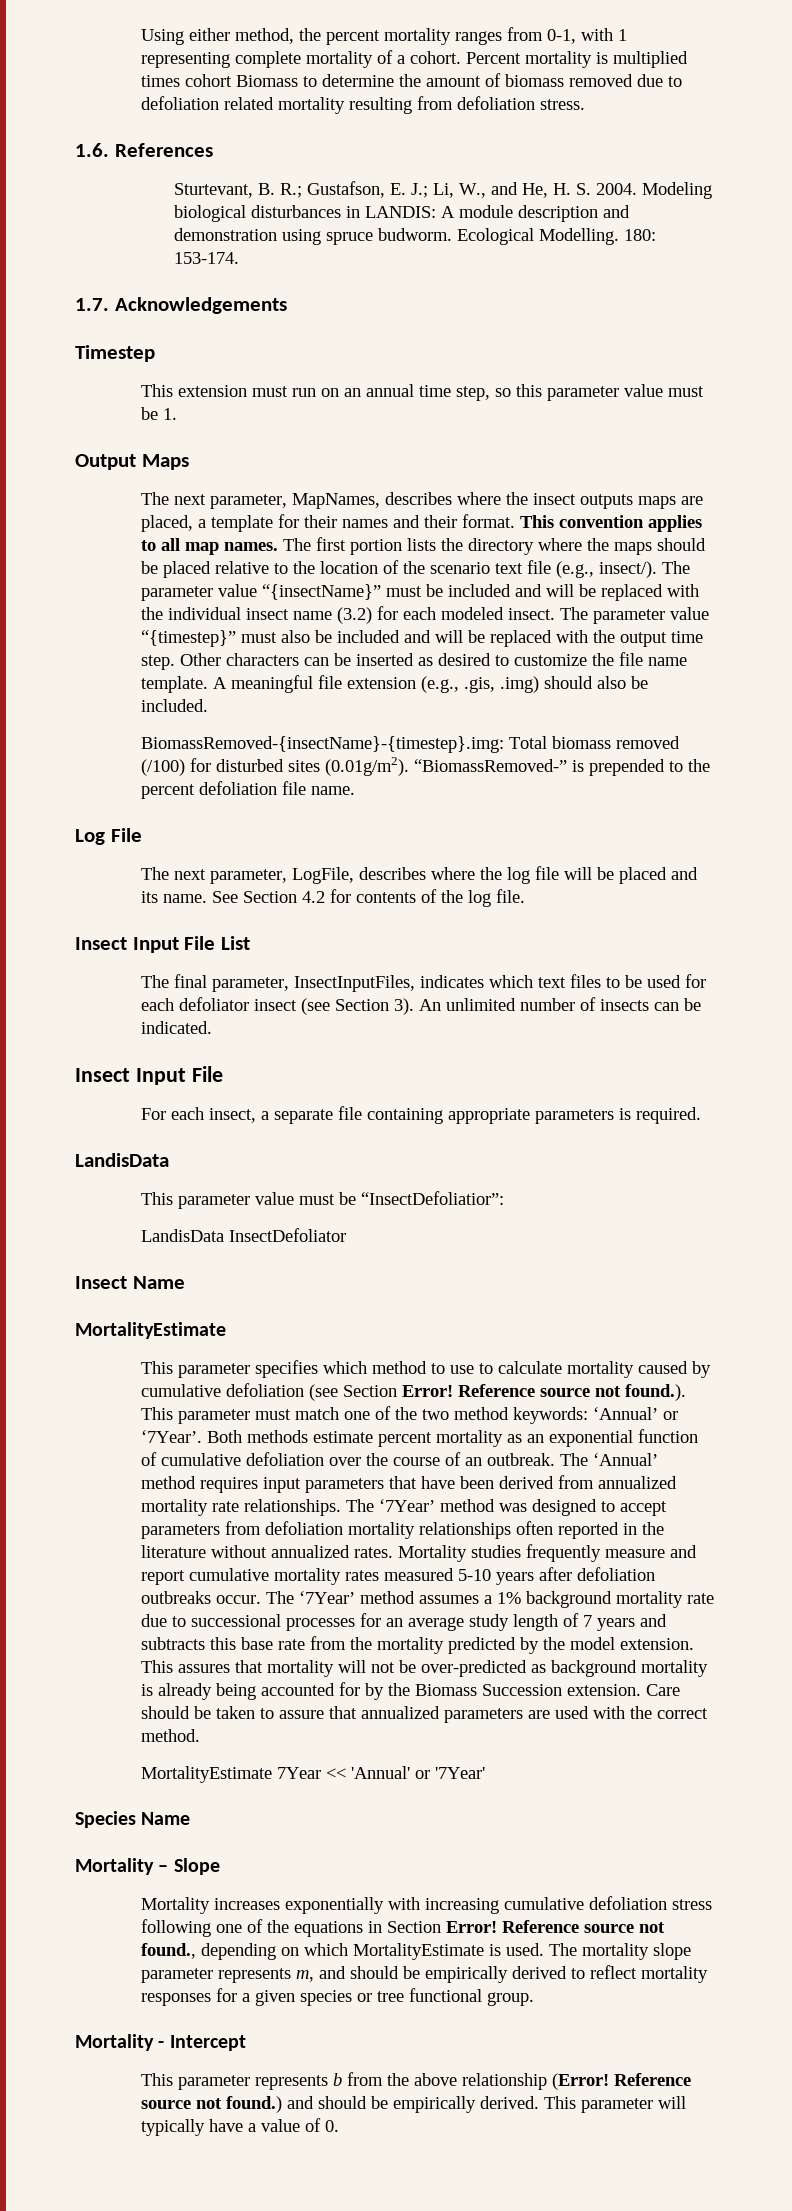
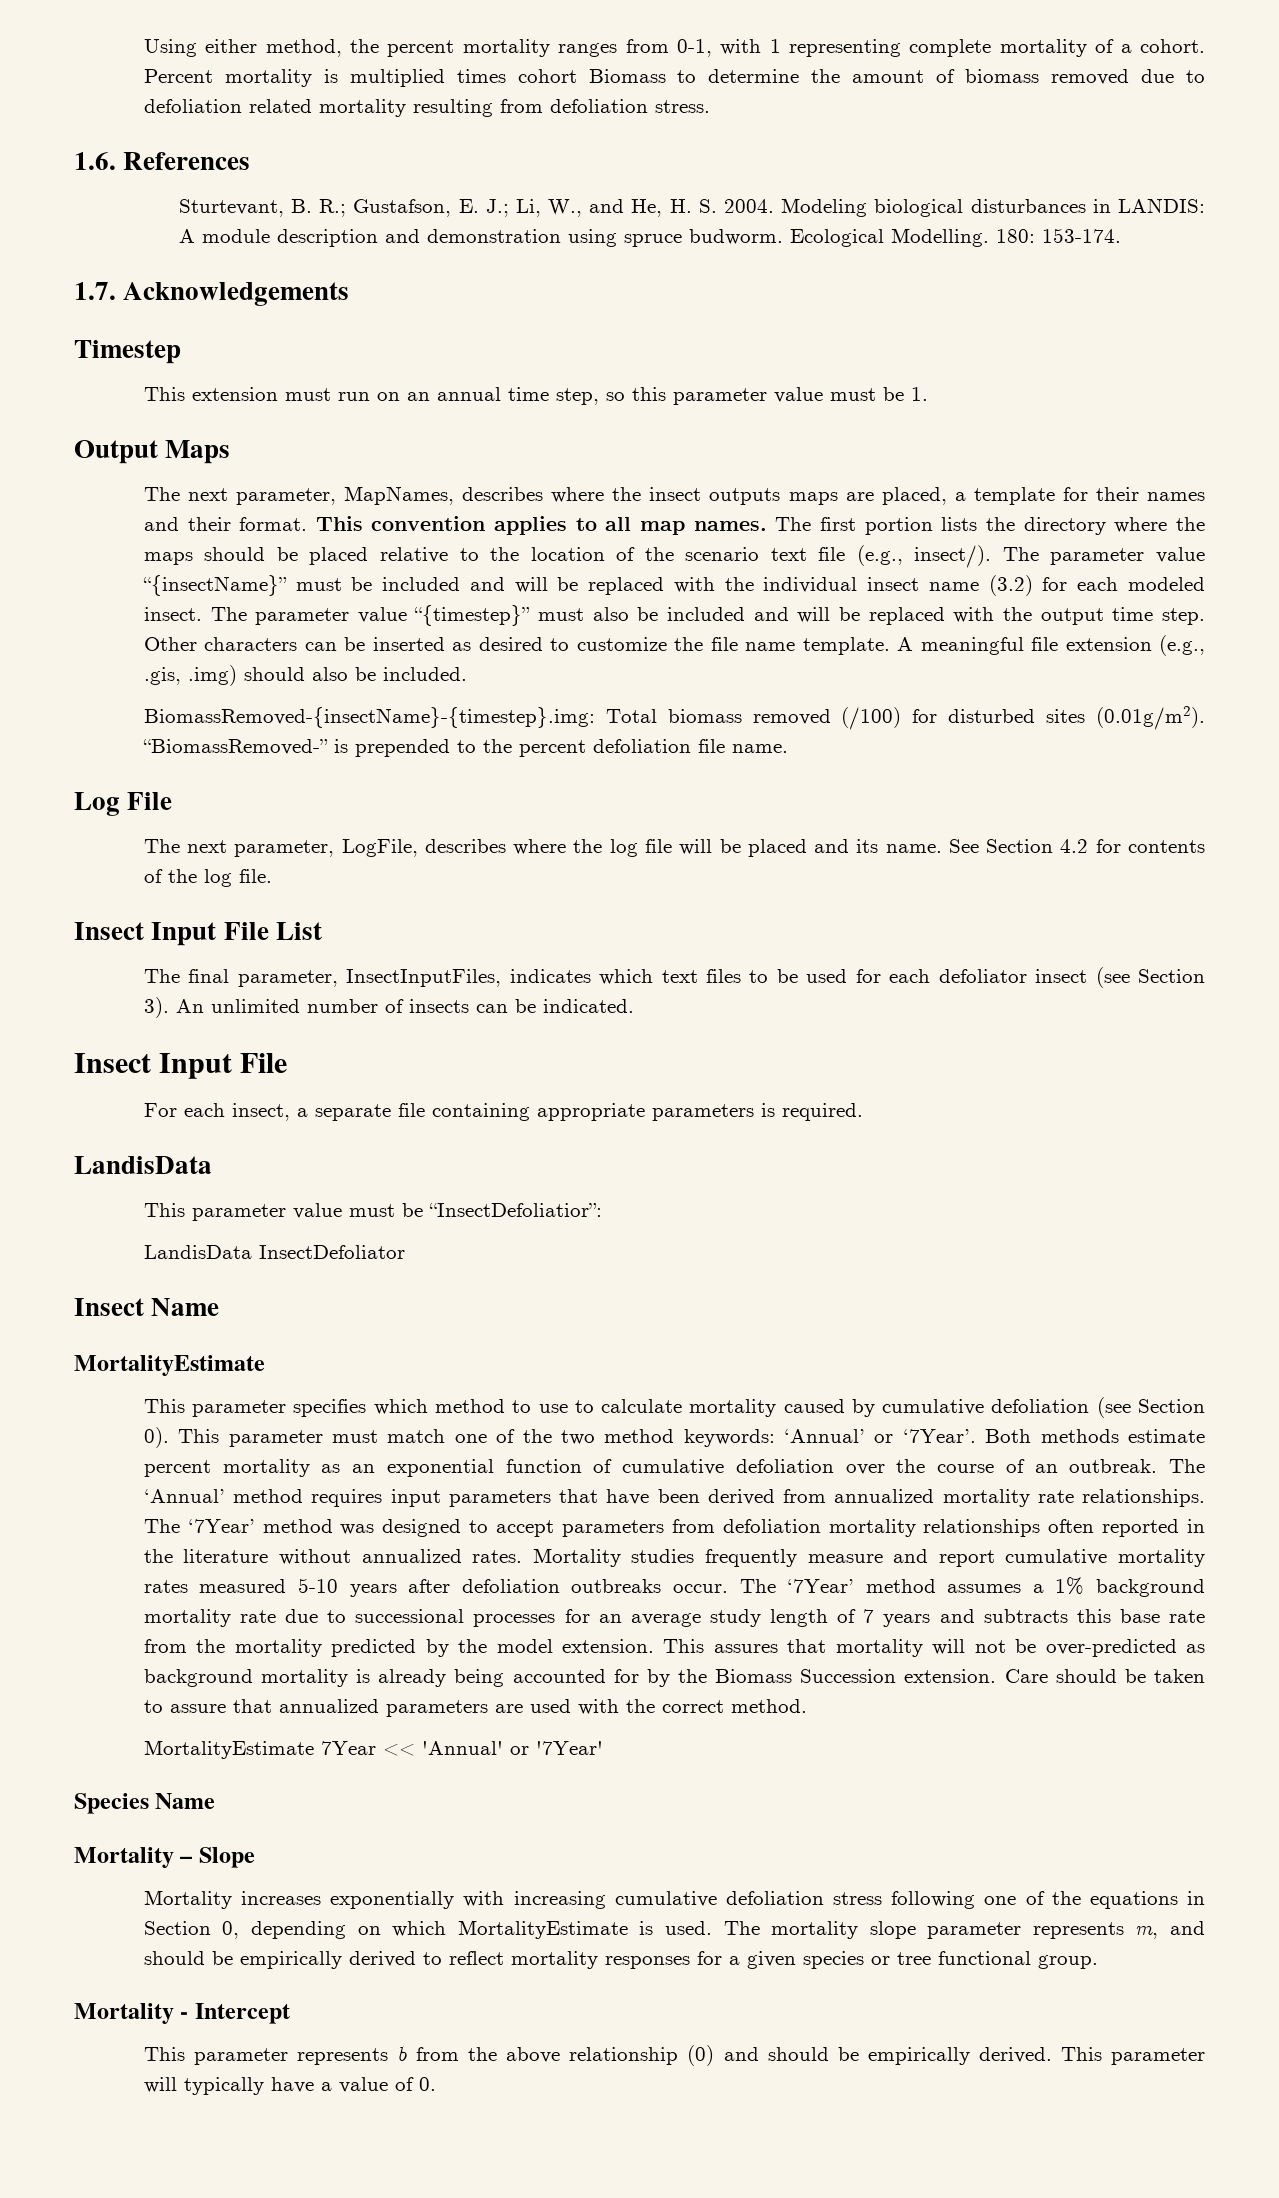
[402,1384,687,1401] Error! Reference source not found.). -> [143,1427,169,1448] 0).
[446,1920,666,1933] [141,1943,197,1959] Error! Reference source not found., -> [222,1921,240,1939] 0,
[552,2073,692,2090] [141,2096,283,2113] (Error! Reference source not found.) -> [687,2045,715,2066] (0)

